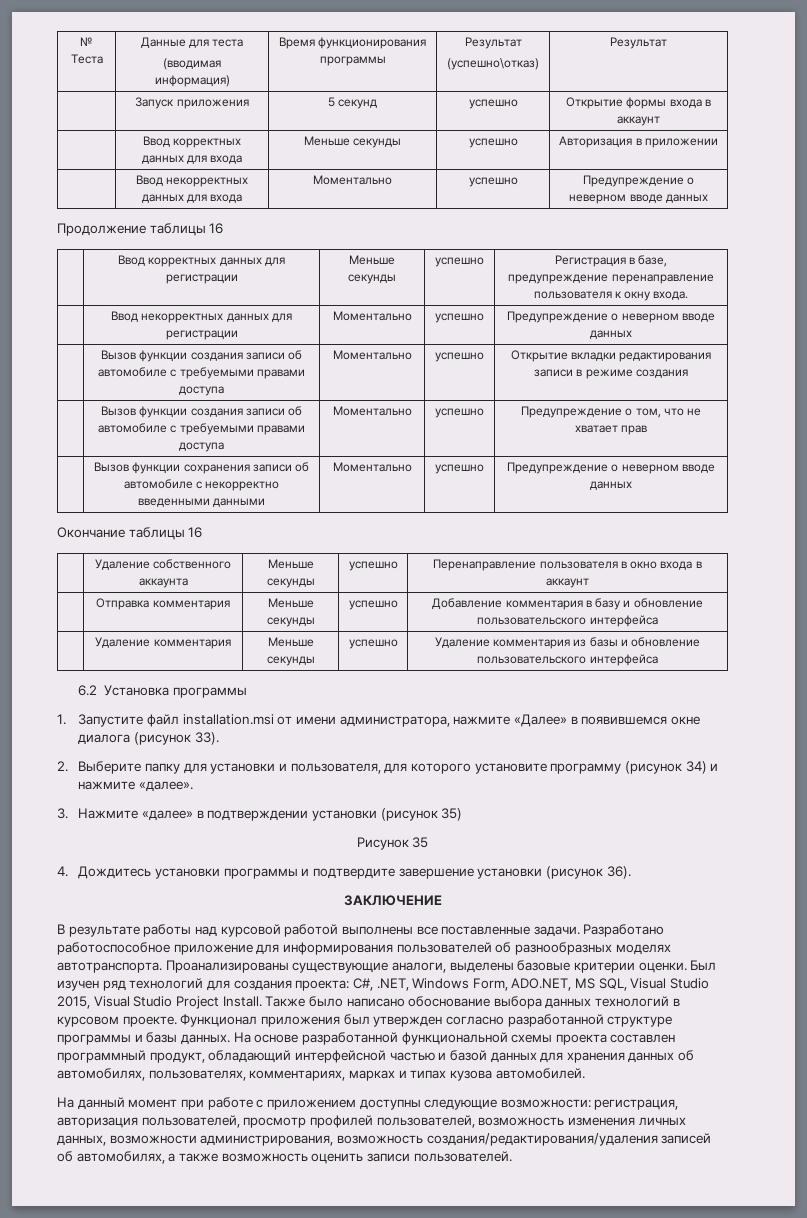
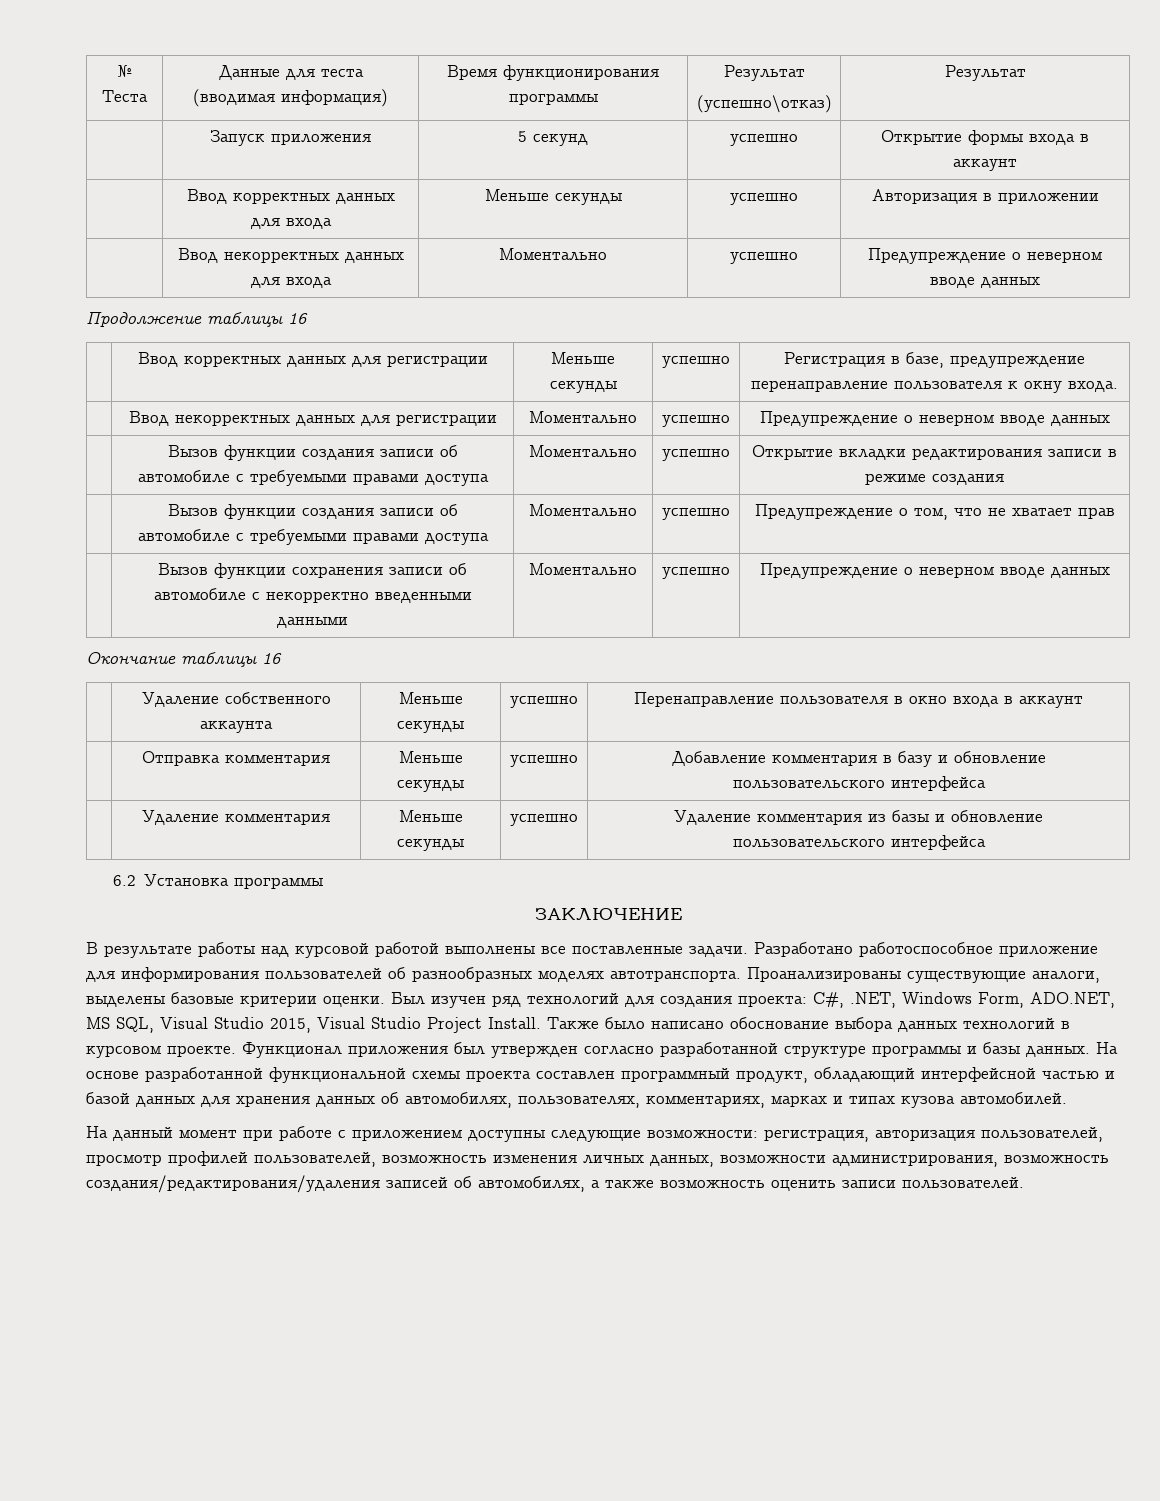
[57,714,700,727] [78,732,219,745] [57,761,719,774] [78,781,194,792] [57,808,463,821] [356,837,429,850] [57,866,631,879] // 1. Запустите файл installation.msi от имени администратора, нажмите «Далее» в появившемся окне диалога (рисунок 33). // 2. Выберите папку для установки и пользователя, для которого установите программу (рисунок 34) и нажмите «далее». // 3. Нажмите «далее» в подтверждении установки (рисунок 35) // Рисунок 35 // 4. Дождитесь установки программы и подтвердите завершение установки (рисунок 36). -> (324, 883) none

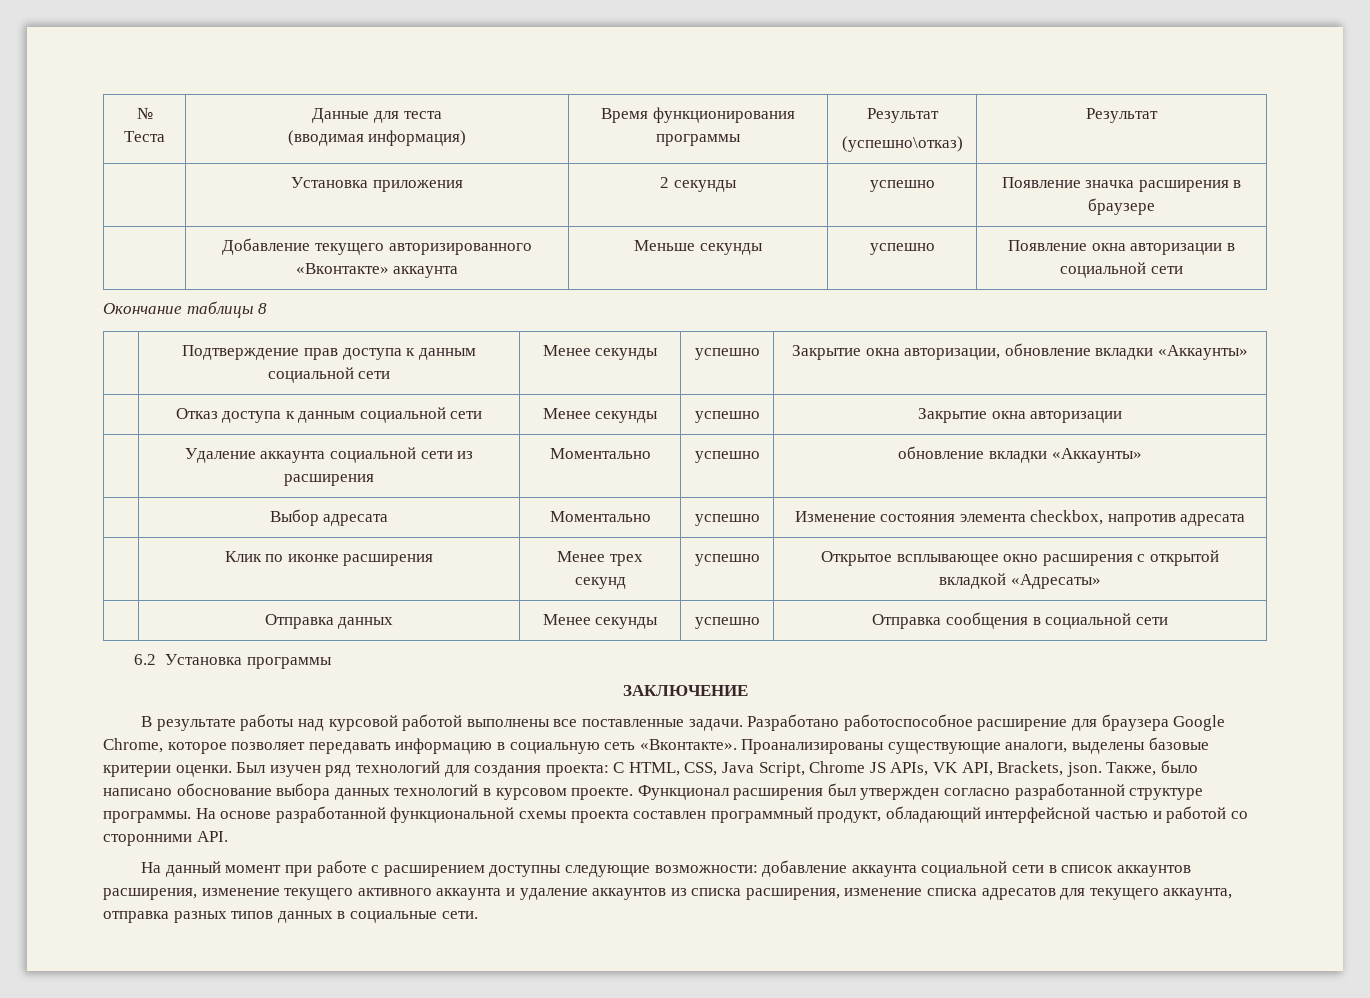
[210,130,265,146] Запуск -> [291,177,369,188] Установка
[518,131,588,146] [729,134,798,146] [880,130,1089,145] [952,159,1017,171] [186,189,395,204] [250,218,332,229] [484,189,622,205] [729,193,798,205] [871,189,1099,204] [177,248,404,263] [250,277,332,288] [499,248,607,261] [729,252,798,264] [867,248,1102,264] [929,277,1040,288] [86,312,308,328] [137,352,488,367] [551,352,615,364] [549,381,617,393] [661,356,730,368] [783,352,1085,368] [750,380,1118,393] [128,411,497,426] [529,411,637,424] [661,415,730,427] [759,411,1110,427] [167,445,458,461] [137,470,489,486] [529,445,637,458] [661,449,730,461] [751,445,1117,460] [864,473,1004,485] [167,504,458,520] [137,529,489,545] [529,504,637,517] [661,508,730,520] [754,504,1115,520] [158,563,467,579] [153,588,472,603] [277,617,348,628] [529,563,637,576] [661,567,730,579] [759,563,1110,579] [86,652,282,668] [141,692,331,707] [200,721,273,733] [398,692,463,704] [397,721,464,733] [510,696,578,708] [633,692,1083,708] [142,751,330,766] [398,751,463,763] [397,780,464,792] [510,755,578,767] [671,751,1046,767] [732,776,986,791] [142,810,330,825] [398,810,463,822] [397,839,464,851] [510,814,578,826] [673,810,1043,825] [732,835,986,850] 5 секунд | успешно | Открытие формы входа в аккаунт // | Ввод корректных данных для входа | Меньше секунды | успешно | Авторизация в приложении // | Ввод некорректных данных для входа | Моментально | успешно | Предупреждение о неверном вводе данных // Продолжение таблицы 16 // | Ввод корректных данных для регистрации | Меньше секунды | успешно | Регистрация в базе, предупреждение перенаправление пользователя к окну входа. // | Ввод некорректных данных для регистрации | Моментально | успешно | Предупреждение о неверном вводе данных // | Вызов функции создания записи об автомобиле с требуемыми правами доступа | Моментально | успешно | Открытие вкладки редактирования записи в режиме создания // | Вызов функции создания записи об автомобиле с требуемыми правами доступа | Моментально | успешно | Предупреждение о том, что не хватает прав // | Вызов функции сохранения записи об автомобиле с некорректно введенными данными | Моментально | успешно | Предупреждение о неверном вводе данных // Окончание таблицы 16 // | Удаление собственного аккаунта | Меньше секунды | успешно | Перенаправление пользователя в окно входа в аккаунт // | Отправка комментария | Меньше секунды | успешно | Добавление комментария в базу и обновление пользовательского интерфейса // | Удаление комментария | Меньше секунды | успешно | Удаление комментария из базы и обновление пользовательского интерфейса -> [660,177,737,192] [869,180,935,192] [1001,177,1242,192] [1088,198,1155,215] [222,238,532,255] [295,263,459,278] [634,240,763,255] [869,243,935,255] [1008,240,1235,255] [1060,262,1183,278] [103,301,268,318] [182,345,476,360] [267,367,391,383] [542,345,659,360] [694,348,760,360] [792,343,1248,360] [175,407,483,423] [542,408,659,423] [694,411,760,423] [917,408,1123,423] [184,447,474,463] [284,474,374,486] [549,448,651,459] [694,451,760,463] [898,446,1142,463] [269,509,389,526] [549,511,651,522] [694,514,760,526] [794,510,1246,526] [224,551,434,566] [557,551,643,566] [574,577,626,589] [694,554,760,566] [821,550,1219,566] [939,573,1101,589] [264,614,394,629] [542,614,659,629] [694,617,760,629] [872,612,1168,629] 2 секунды | успешно | Появление значка расширения в браузере // | Добавление текущего авторизированного «Вконтакте» аккаунта | Меньше секунды | успешно | Появление окна авторизации в социальной сети // Окончание таблицы 8 // | Подтверждение прав доступа к данным социальной сети | Менее секунды | успешно | Закрытие окна авторизации, обновление вкладки «Аккаунты» // | Отказ доступа к данным социальной сети | Менее секунды | успешно | Закрытие окна авторизации // | Удаление аккаунта социальной сети из расширения | Моментально | успешно | обновление вкладки «Аккаунты» // | Выбор адресата | Моментально | успешно | Изменение состояния элемента checkbox, напротив адресата // | Клик по иконке расширения | Менее трех секунд | успешно | Открытое всплывающее окно расширения с открытой вкладкой «Адресаты» // | Отправка данных | Менее секунды | успешно | Отправка сообщения в социальной сети
[999,945,1098,957] [86,967,741,982] приложение для информирования пользователей об разнообразных моделях автотранспорта. -> [977,714,1226,731] [103,738,737,754] расширение для браузера Google Chrome, которое позволяет передавать информацию в социальную сеть «Вконтакте».
[813,992,1115,1008] [86,1017,599,1033] C#, .NET, Windows Form, ADO.NET, MS SQL, Visual Studio 2015, Visual Studio Project Install. Также -> [613,761,1157,777] C HTML, CSS, Java Script, Chrome JS APIs, VK API, Brackets, json. Также,
[348,1045,448,1057] приложения -> [733,788,824,800] расширения
[872,1042,1090,1057] программы и базы данных. -> [103,811,191,823] программы.
[86,1092,1067,1108] базой данных для хранения данных об автомобилях, пользователях, комментариях, марках и типах кузова автомобилей. -> [1166,806,1248,823] [103,831,228,846] работой со сторонними API.
[352,1129,462,1141] приложением -> [383,865,485,877] расширением
[764,1127,1103,1142] [86,1151,1109,1167] [86,1175,1024,1193] регистрация, авторизация пользователей, просмотр профилей пользователей, возможность изменения личных данных, возможности администрирования, возможность создания/редактирования/удаления записей об автомобилях, а также возможность оценить записи пользователей. -> [762,860,1191,877] [103,888,1233,900] [103,911,478,923] добавление аккаунта социальной сети в список аккаунтов расширения, изменение текущего активного аккаунта и удаление аккаунтов из списка расширения, изменение списка адресатов для текущего аккаунта, отправка разных типов данных в социальные сети.

